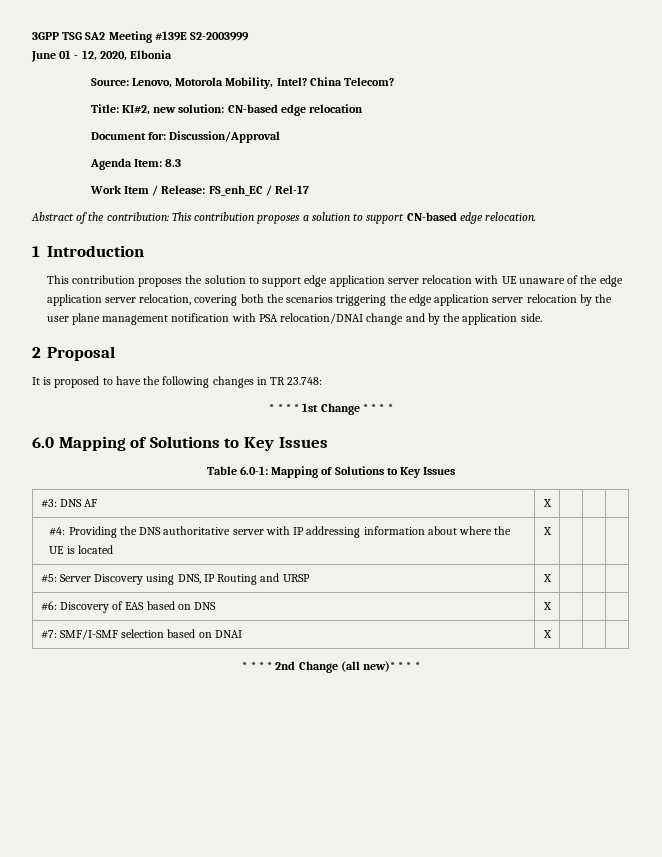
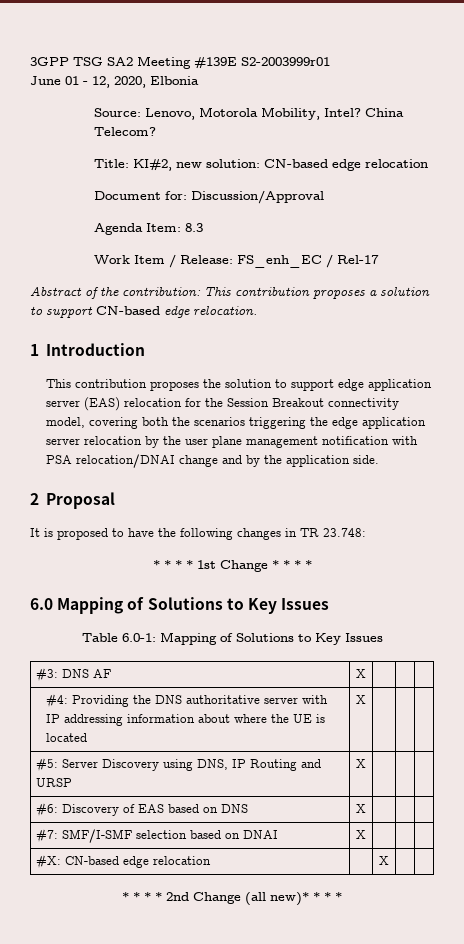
[190,32,250,41] S2-2003999 -> [241,57,330,66] S2-2003999r01
[422,275,623,287] [46,294,192,306] relocation with UE unaware of the edge application server relocation, -> [83,397,399,411] [45,417,85,428] (EAS) relocation for the Session Breakout connectivity model,
(552, 634) none -> [36,855,212,869] [379,856,389,865] // #X: CN-based edge relocation | | X | |

